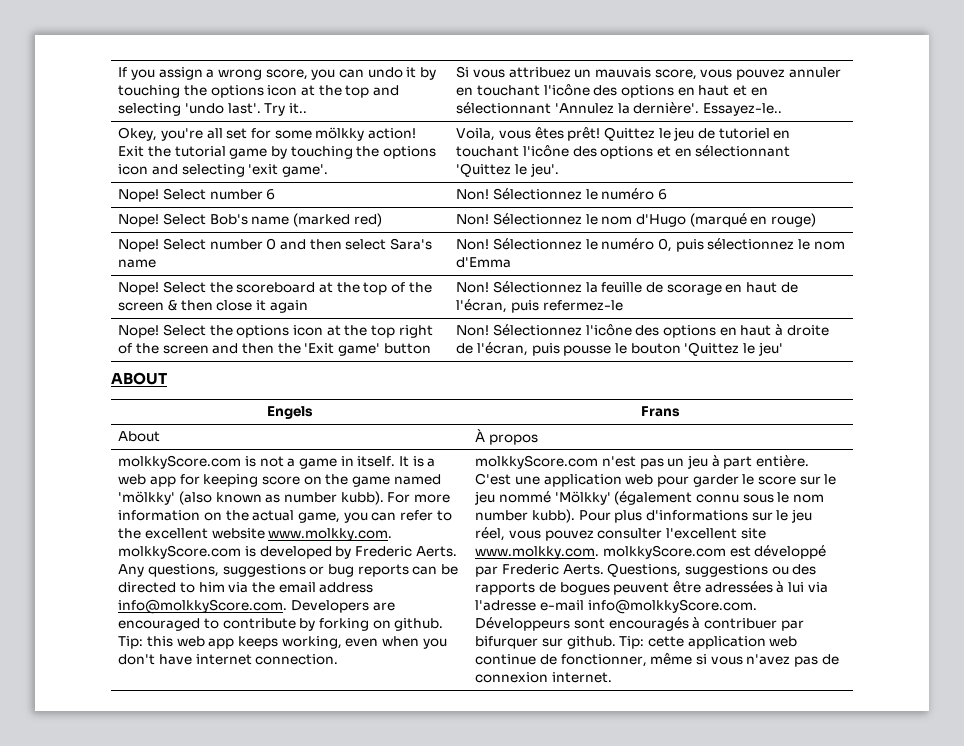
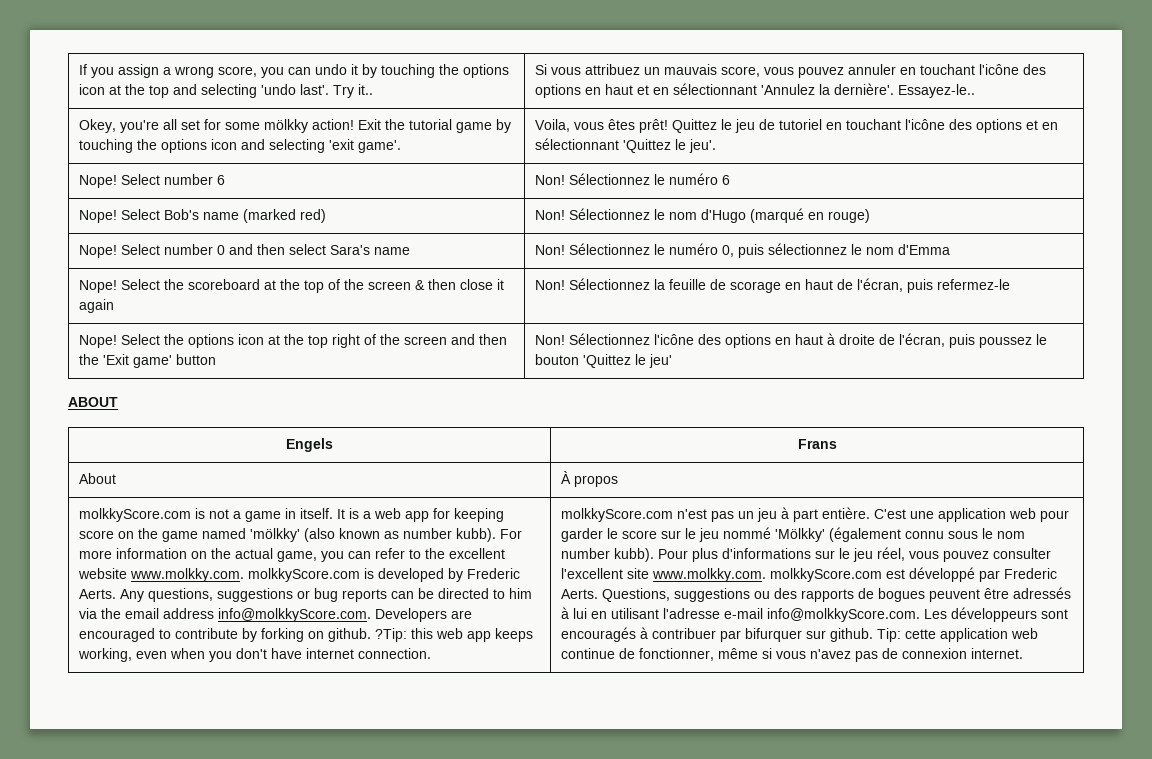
[563,345,612,356] pousse -> [978,337,1032,348] poussez
[118,636,144,649] Tip: -> [374,628,407,642] ?Tip:
[704,581,773,593] adressées -> [1012,587,1071,599] adressés
[807,582,828,593] via -> [590,608,659,619] en utilisant
[475,617,571,631] Développeurs -> [923,607,1037,622] Les développeurs

